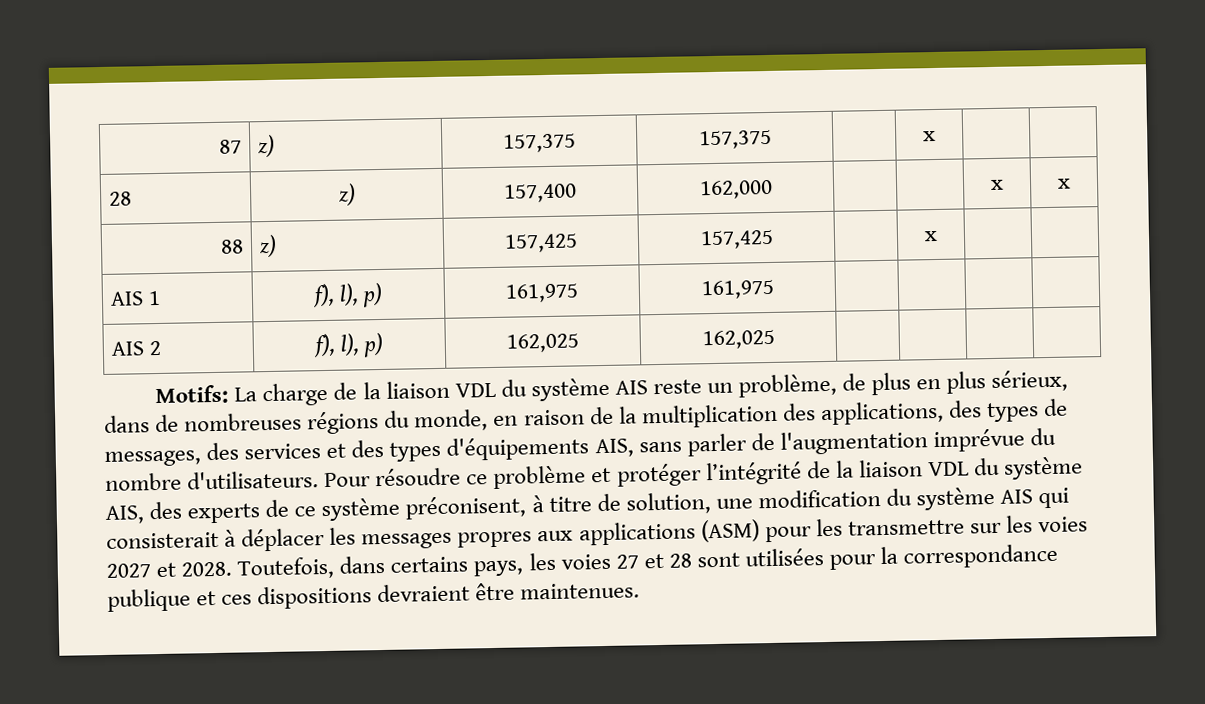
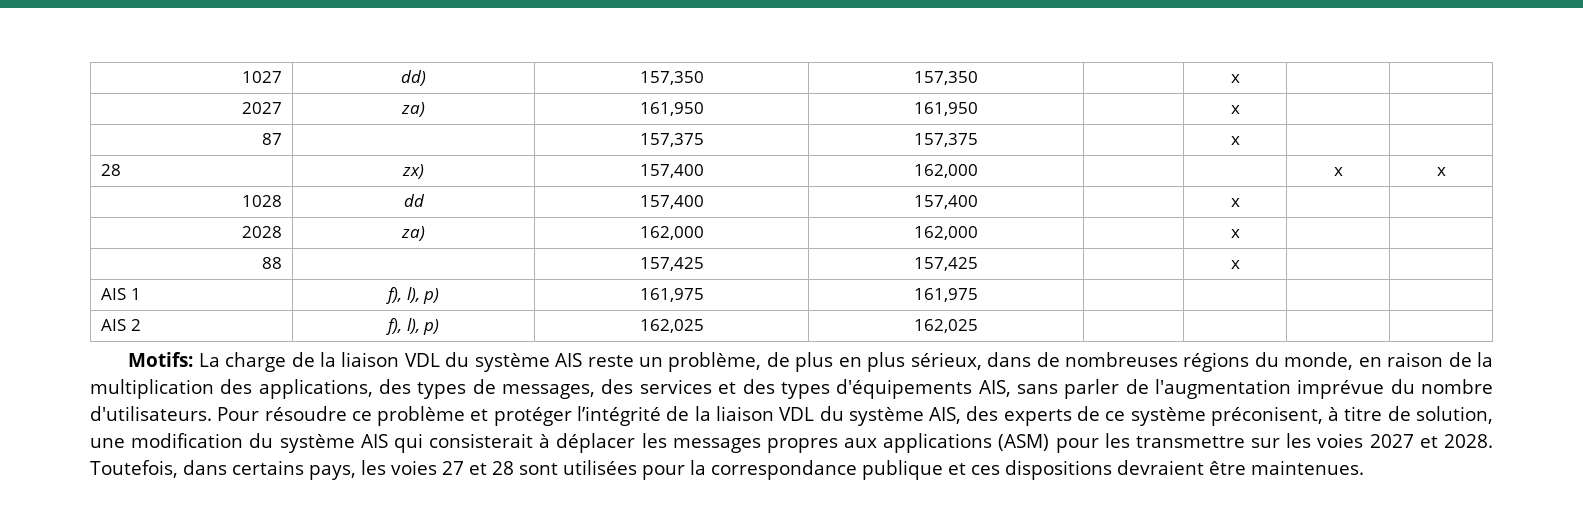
(218, 146) none -> [241,71,282,83] [401,70,426,86] [639,71,704,85] [914,71,978,85] [1230,74,1240,83] [241,102,282,114] [401,102,425,117] [639,102,704,116] [914,102,978,116] [1230,105,1240,114] 1027 | dd) | 157,350 | 157,350 | | x | | // 2027 | za) | 161,950 | 161,950 | | x | | //
[257,134,276,158] z) -> (282, 139) none
[336,183,356,206] z) -> [402,164,424,179] zx)
(1071, 183) none -> [241,195,282,207] [403,194,425,207] [639,195,704,209] [914,195,978,209] [1230,198,1240,207] [241,226,282,238] [401,226,425,241] [639,226,704,240] [914,226,978,240] [1230,229,1240,238] // 1028 | dd | 157,400 | 157,400 | | x | | // 2028 | za) | 162,000 | 162,000 | | x | |
[258,234,278,258] z) -> (282, 263) none

